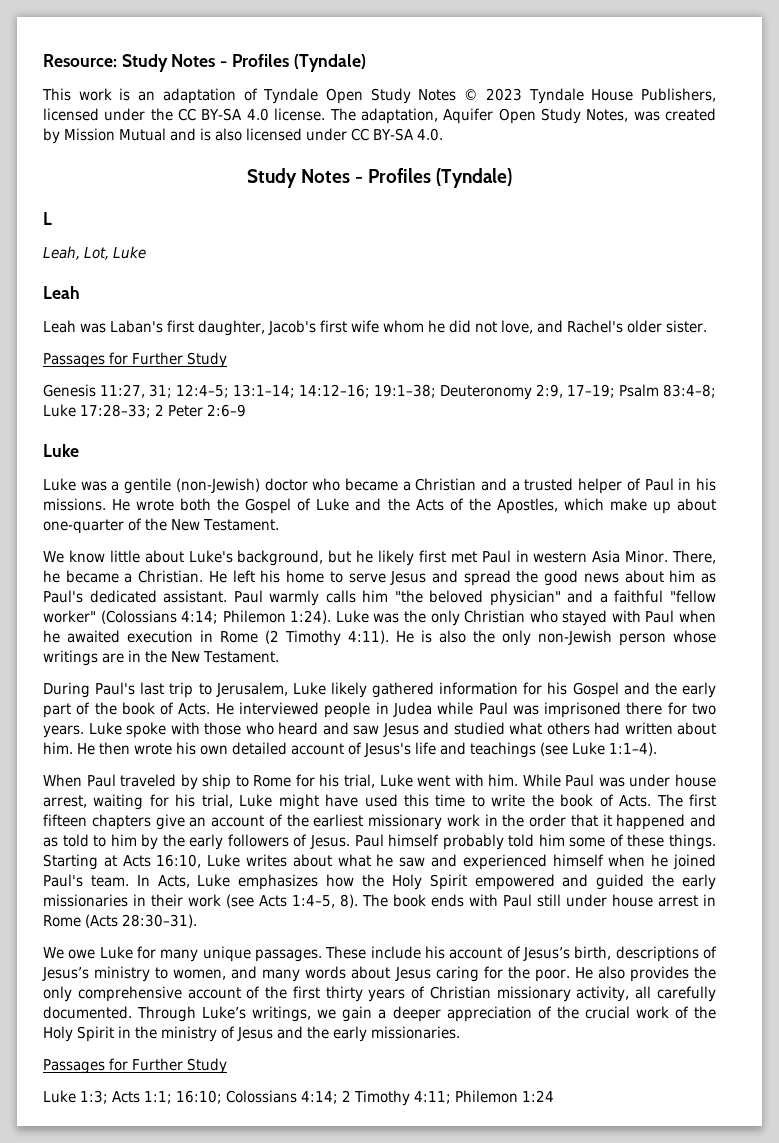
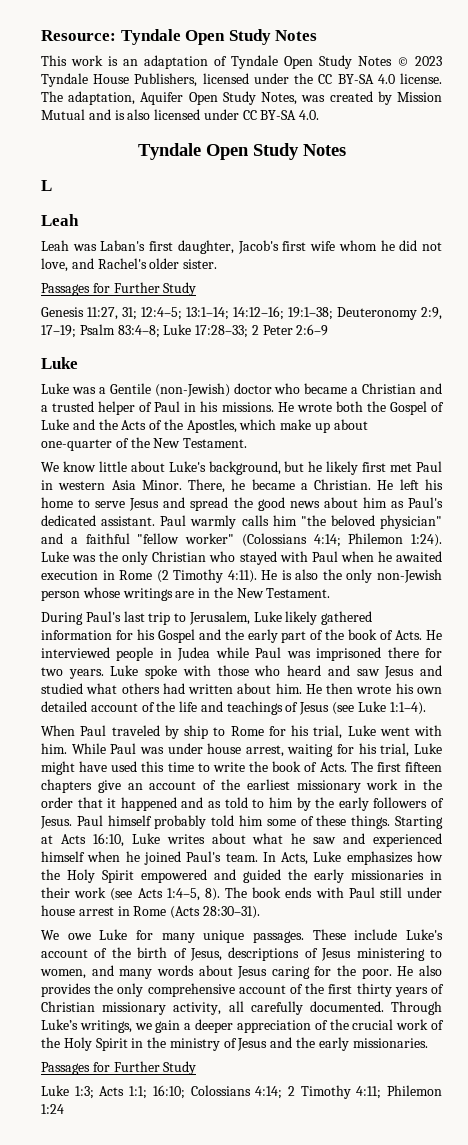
[121,54,366,72] Study Notes - Profiles (Tyndale) -> [120,29,318,45] Tyndale Open Study Notes
[246,168,513,188] [43,212,52,225] [43,246,146,260] Study Notes - Profiles (Tyndale) // L // Leah, Lot, Luke -> [137,143,346,160] [41,180,52,191] Tyndale Open Study Notes // L
[124,478,172,494] gentile -> [109,383,151,394] Gentile
[364,743,411,757] Jesus's -> [156,701,176,712] the
(536, 750) none -> [285,702,330,715] of Jesus
[424,946,717,962] [42,966,151,982] his account of Jesus’s birth, descriptions of Jesus’s ministry -> [406,929,444,940] [41,947,425,961] Luke's account of the birth of Jesus, descriptions of Jesus ministering

